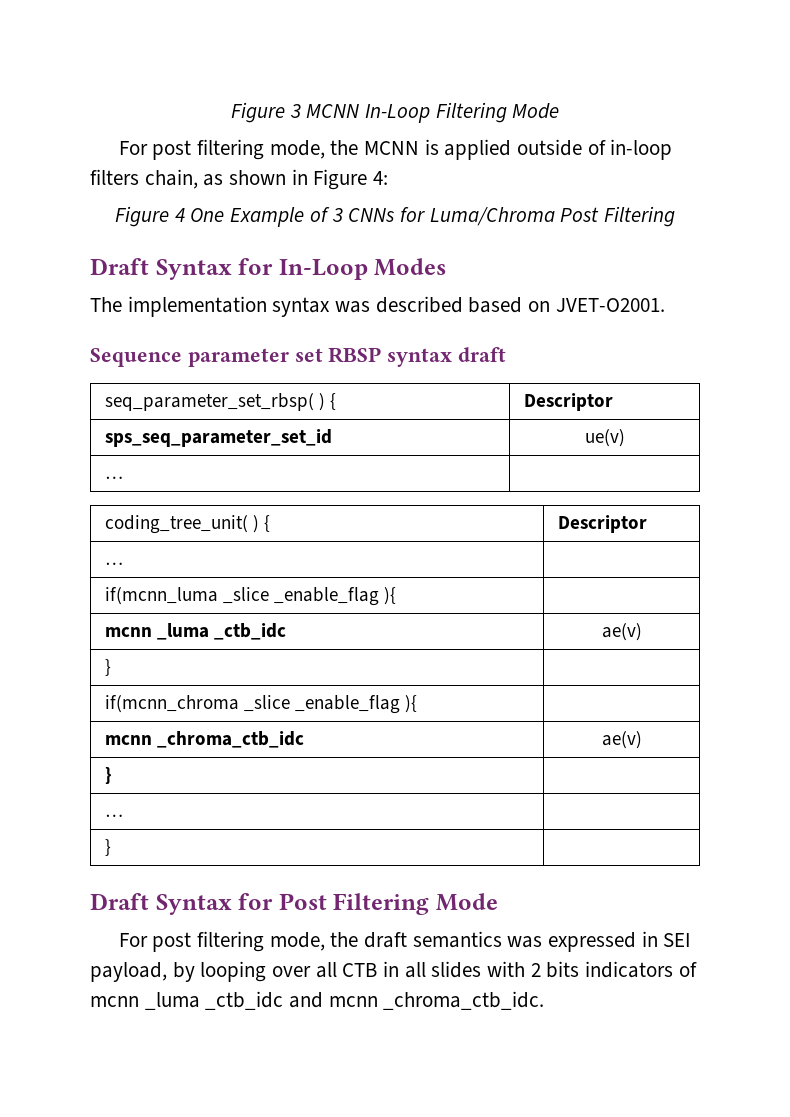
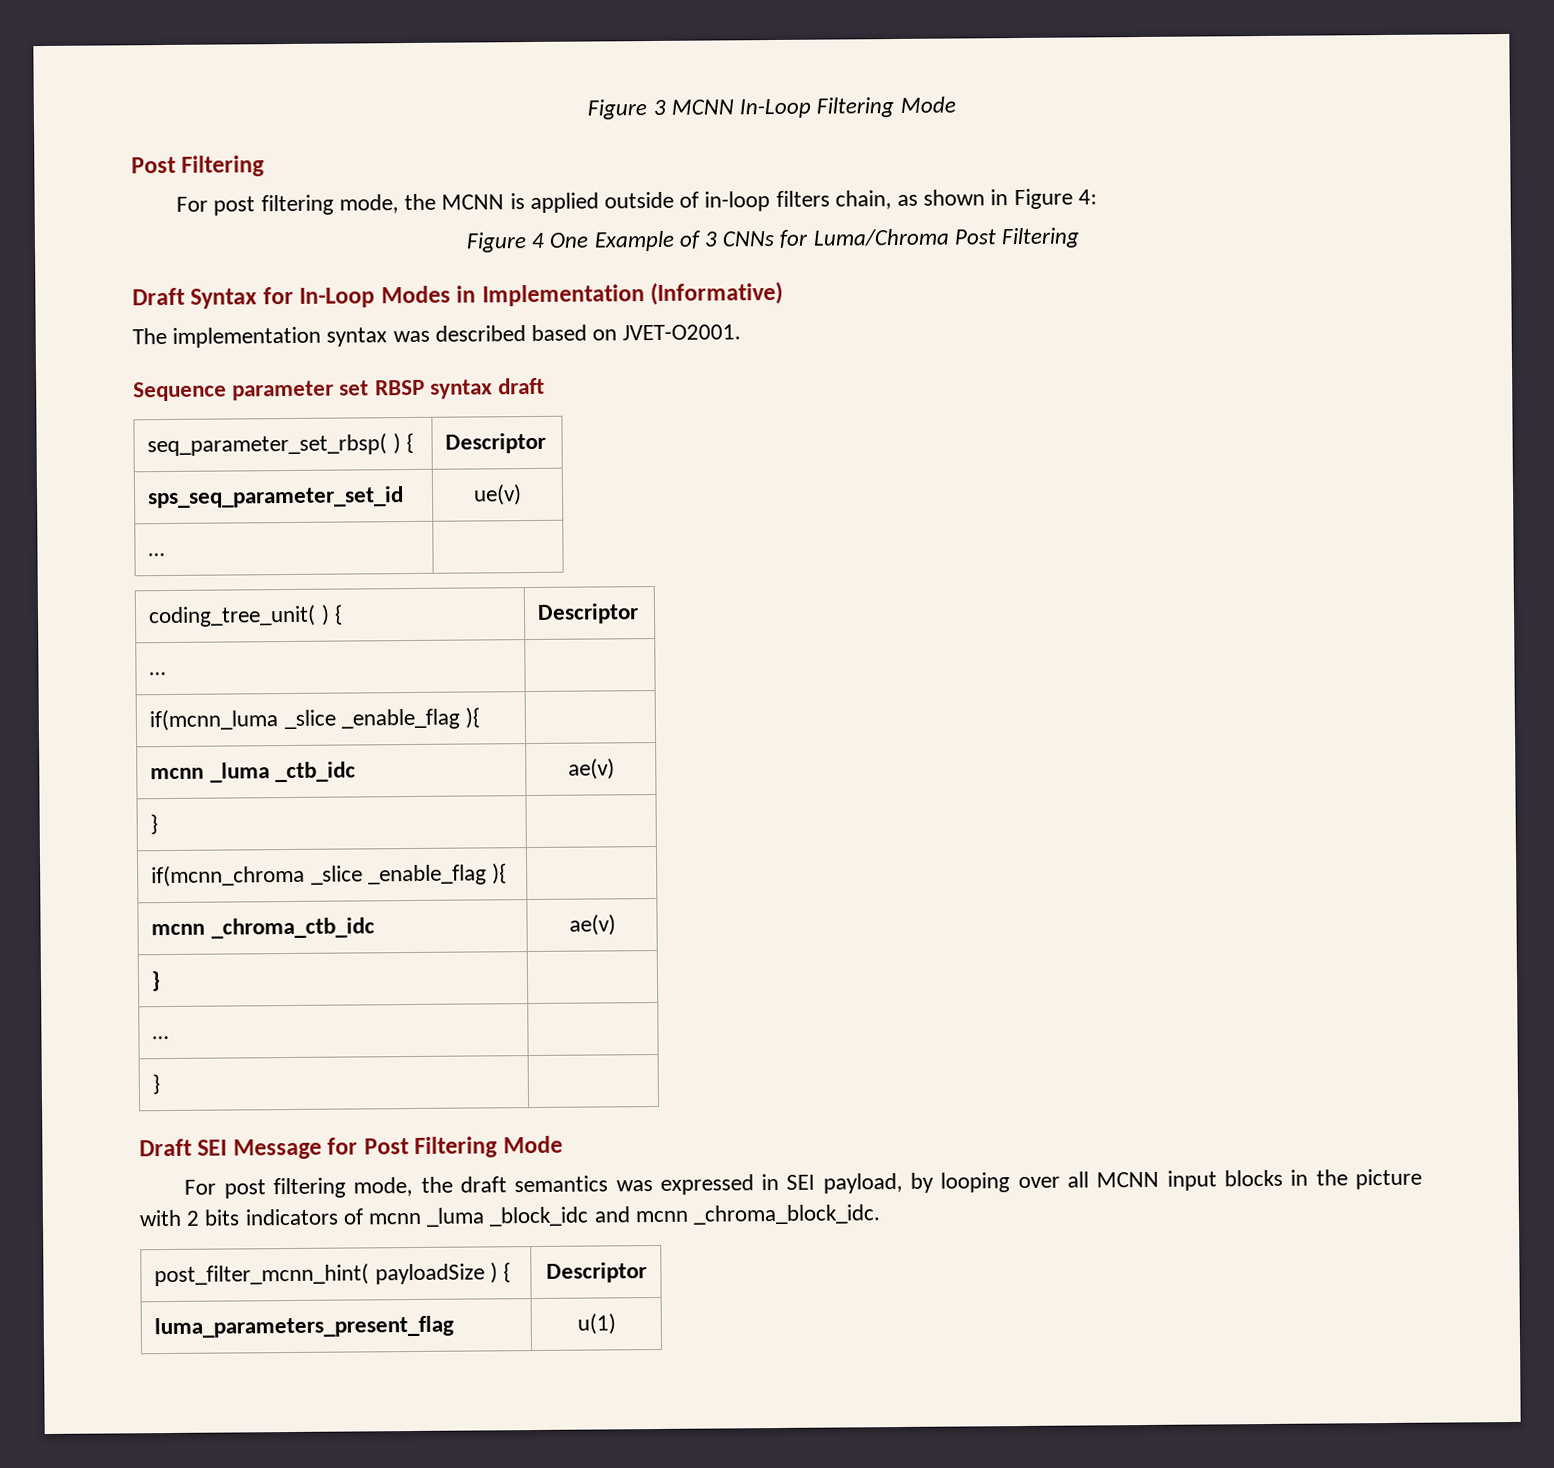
(560, 111) none -> [131,155,266,177] // Post Filtering
(447, 267) none -> [456,281,784,307] in Implementation (Informative)
[155,894,232,915] Syntax -> [197,1138,322,1160] SEI Message
[342,961,482,978] CTB in all slides -> [1096,1168,1422,1191] MCNN input blocks in the picture
[205,991,284,1010] _ctb_idc -> [489,1206,590,1227] _block_idc
[383,991,545,1010] _chroma_ctb_idc. -> [693,1204,882,1225] [154,1262,512,1287] [545,1262,647,1283] [154,1315,455,1339] [576,1313,616,1335] _chroma_block_idc. // post_filter_mcnn_hint( payloadSize ) { | Descriptor // luma_parameters_present_flag | u(1)

